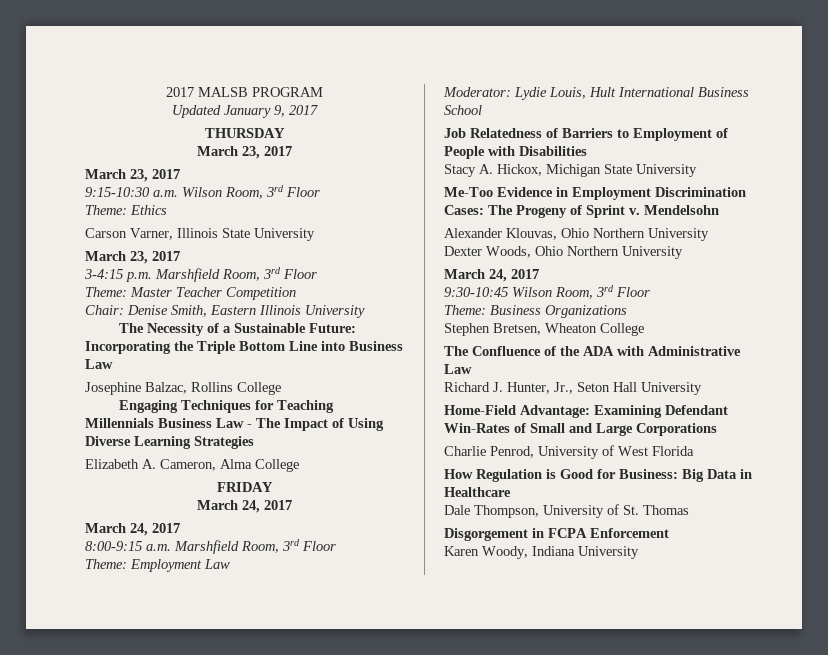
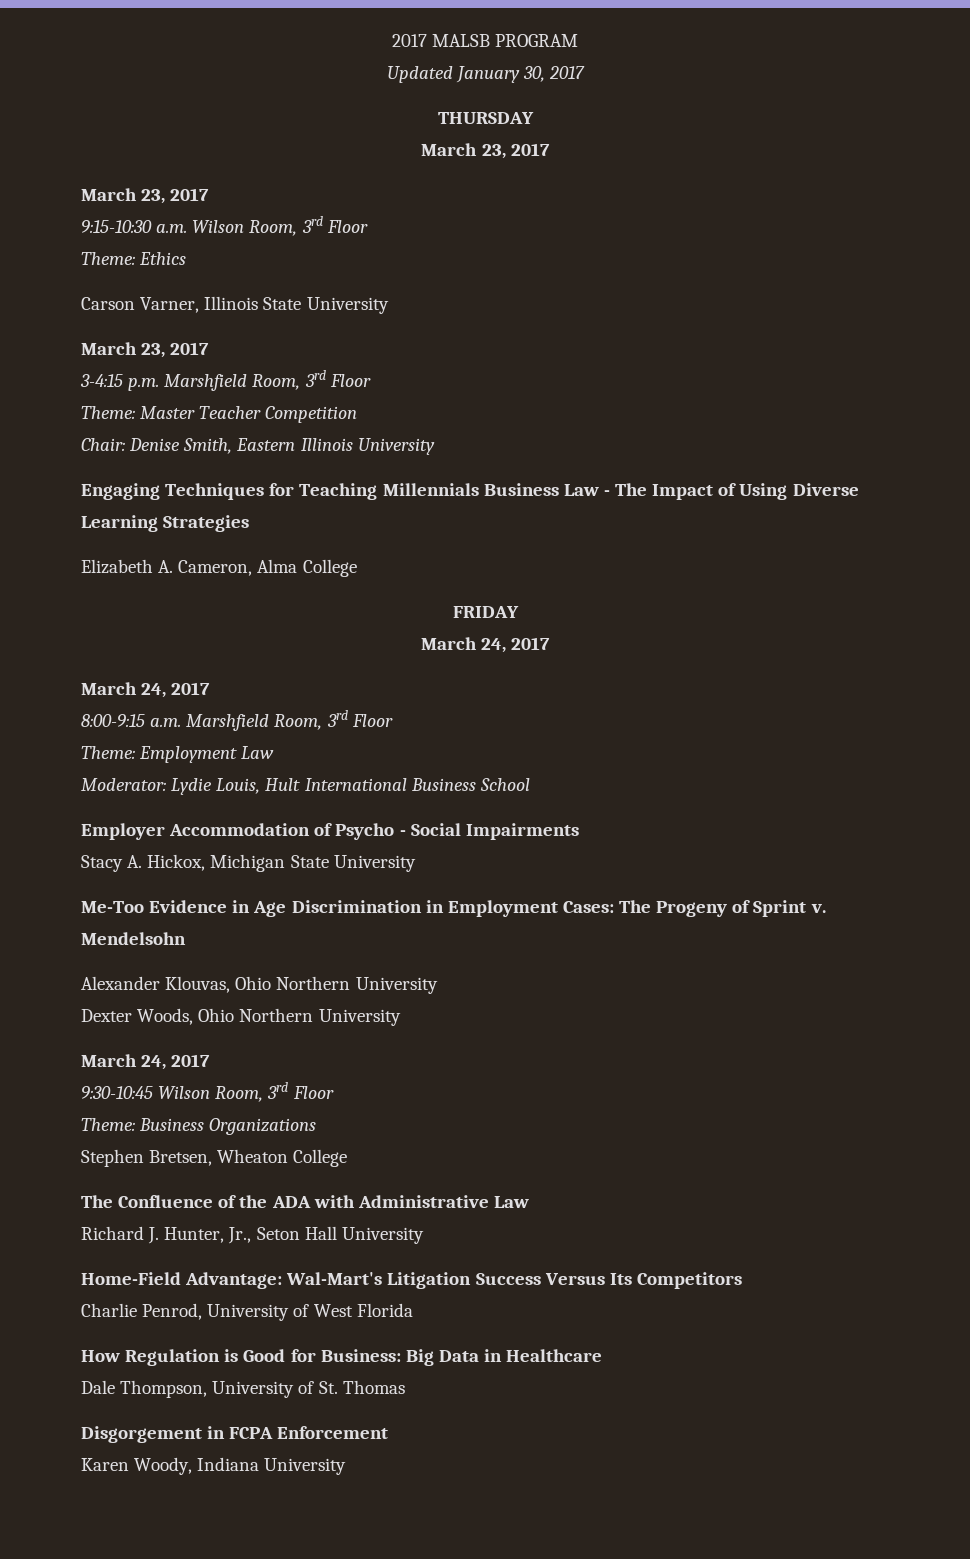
[273,105,285,117] 9, -> [523,66,546,82] 30,
[118,323,356,336] [85,341,403,354] [85,359,113,369] [85,382,281,395] // The Necessity of a Sustainable Future: Incorporating the Triple Bottom Line into Business Law // Josephine Balzac, Rollins College -> (435, 446) none
[444,128,728,141] [444,146,587,159] Job Relatedness of Barriers to Employment of People with Disabilities -> [81,823,579,840] Employer Accommodation of Psycho - Social Impairments
[572,187,746,200] Employment Discrimination -> [253,900,558,917] Age Discrimination in Employment
[594,405,728,418] [444,423,717,436] Examining Defendant Win-Rates of Small and Large Corporations -> [286,1272,742,1289] Wal-Mart's Litigation Success Versus Its Competitors

